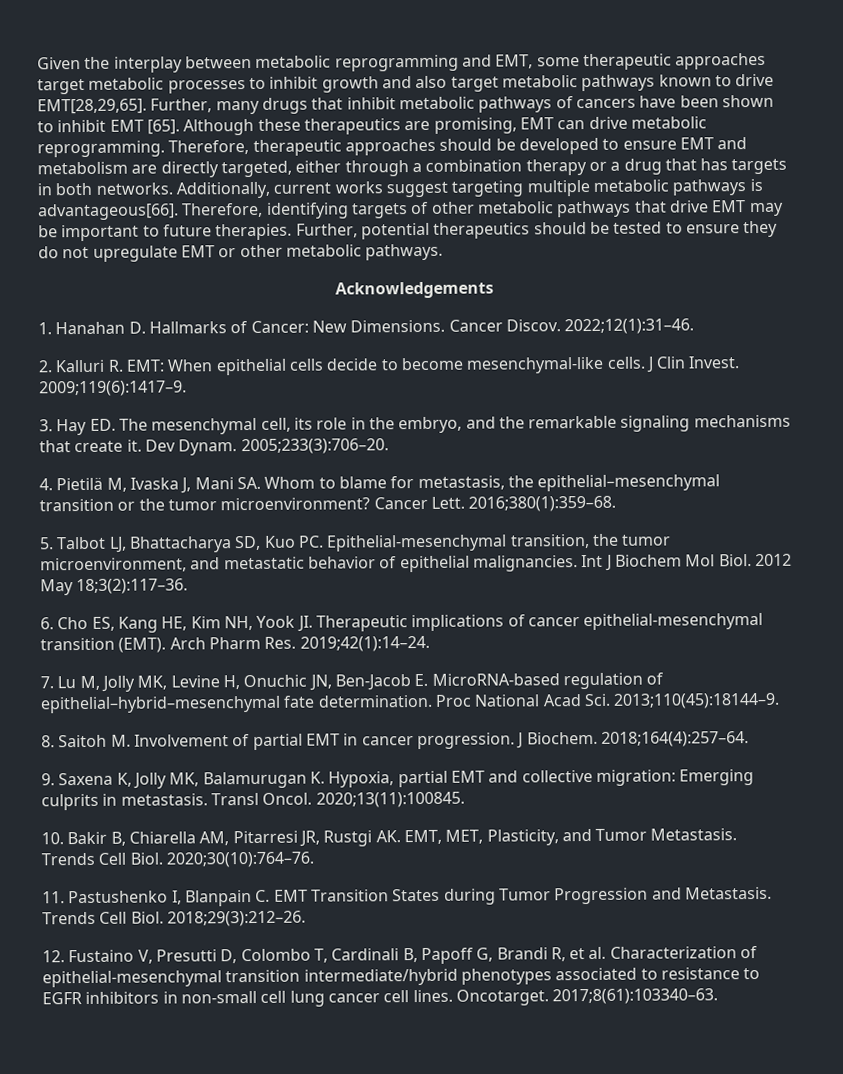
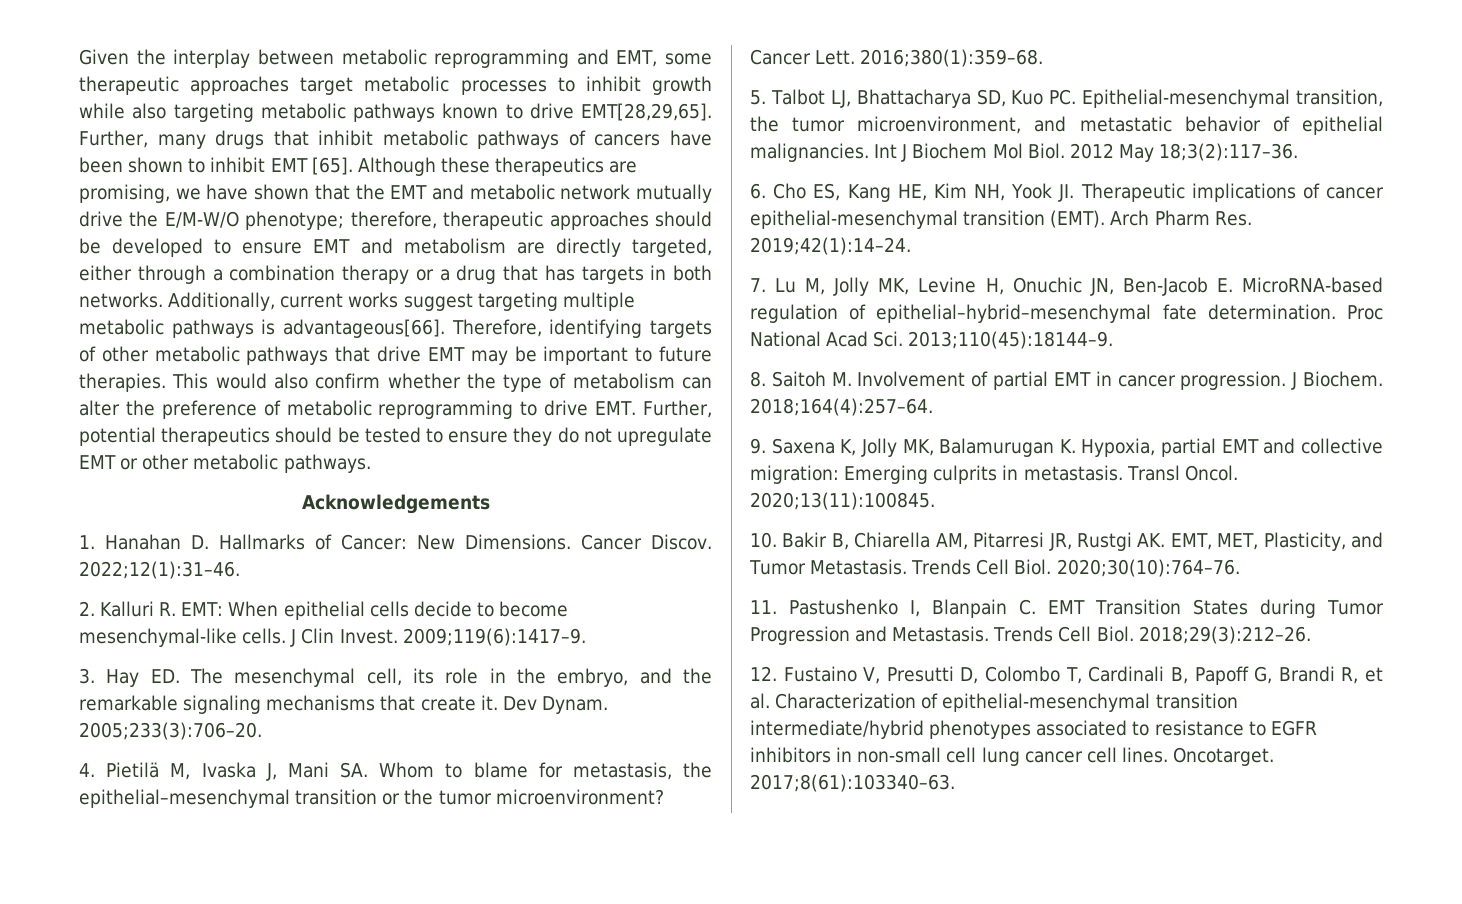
[381,75,499,92] and also target -> [79,103,254,122] while also targeting
[519,116,707,130] [37,140,250,158] EMT can drive metabolic reprogramming. Therefore, -> [175,184,712,203] [79,211,437,230] we have shown that the EMT and metabolic network mutually drive the E/M-W/O phenotype; therefore,
(293, 232) none -> [172,373,712,392] [79,400,637,419] This would also confirm whether the type of metabolism can alter the preference of metabolic reprogramming to drive EMT.

